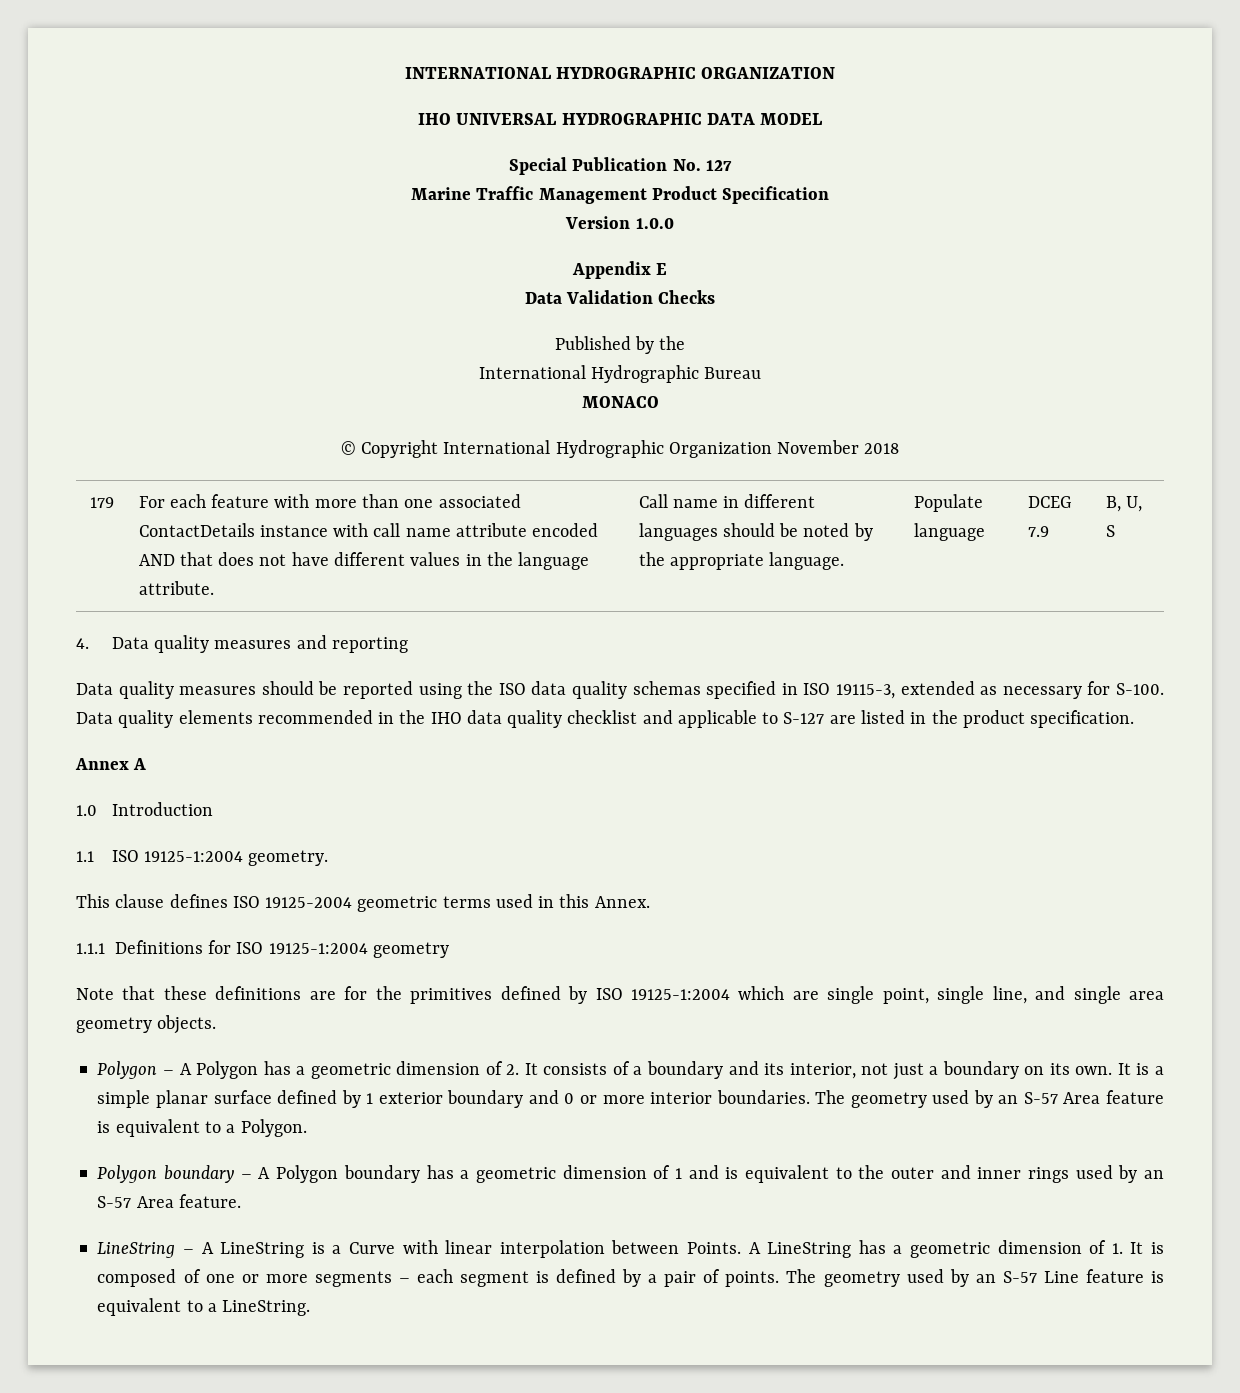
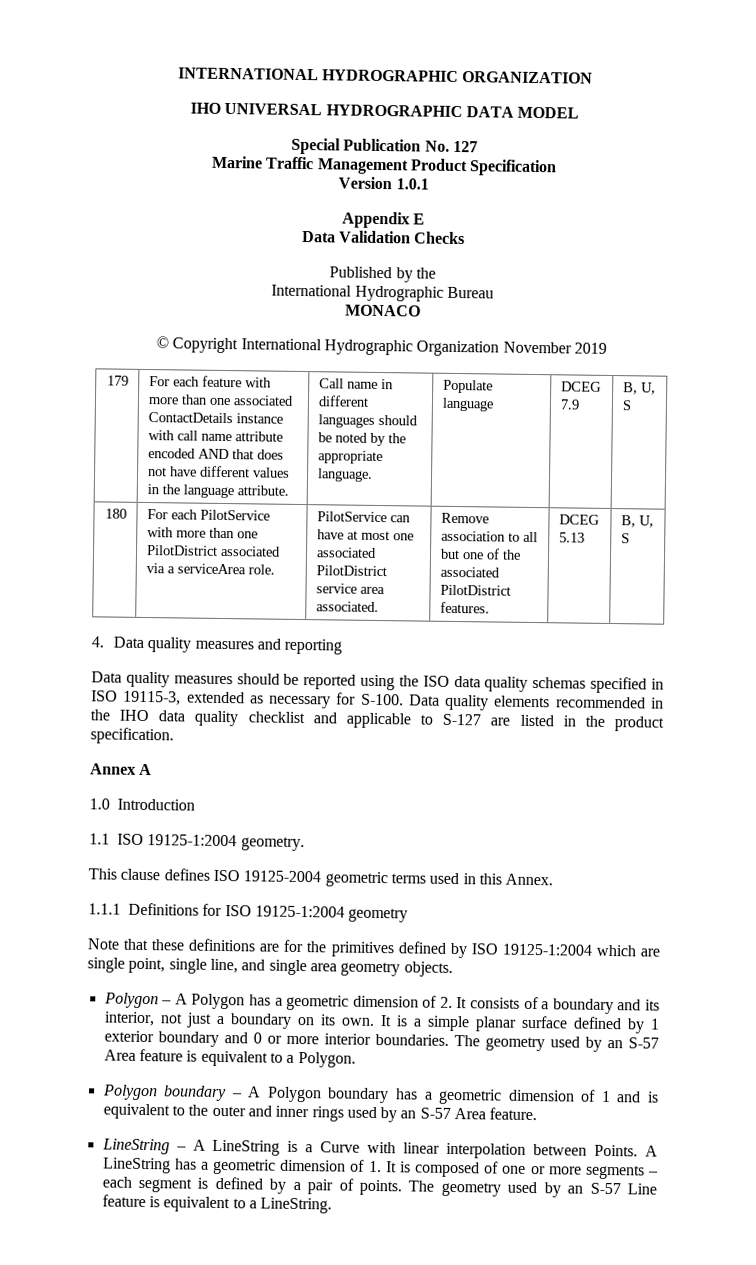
[635,218,674,229] 1.0.0 -> [395,178,429,190] 1.0.1
[864,443,900,454] 2018 -> [573,342,607,354] 2019
(1115, 531) none -> [104,508,127,519] [146,509,270,521] [146,526,258,539] [145,544,281,557] [145,562,275,575] [316,511,411,523] [316,529,414,541] [315,547,377,558] [315,565,387,577] [315,583,385,595] [315,601,379,613] [440,512,489,524] [440,530,538,543] [439,548,521,560] [439,566,500,578] [439,584,511,596] [439,601,490,614] [558,514,600,525] [558,532,585,543] [620,515,654,528] [620,533,630,544] // 180 | For each PilotService with more than one PilotDistrict associated via a serviceArea role. | PilotService can have at most one associated PilotDistrict service area associated. | Remove association to all but one of the associated PilotDistrict features. | DCEG 5.13 | B, U, S

